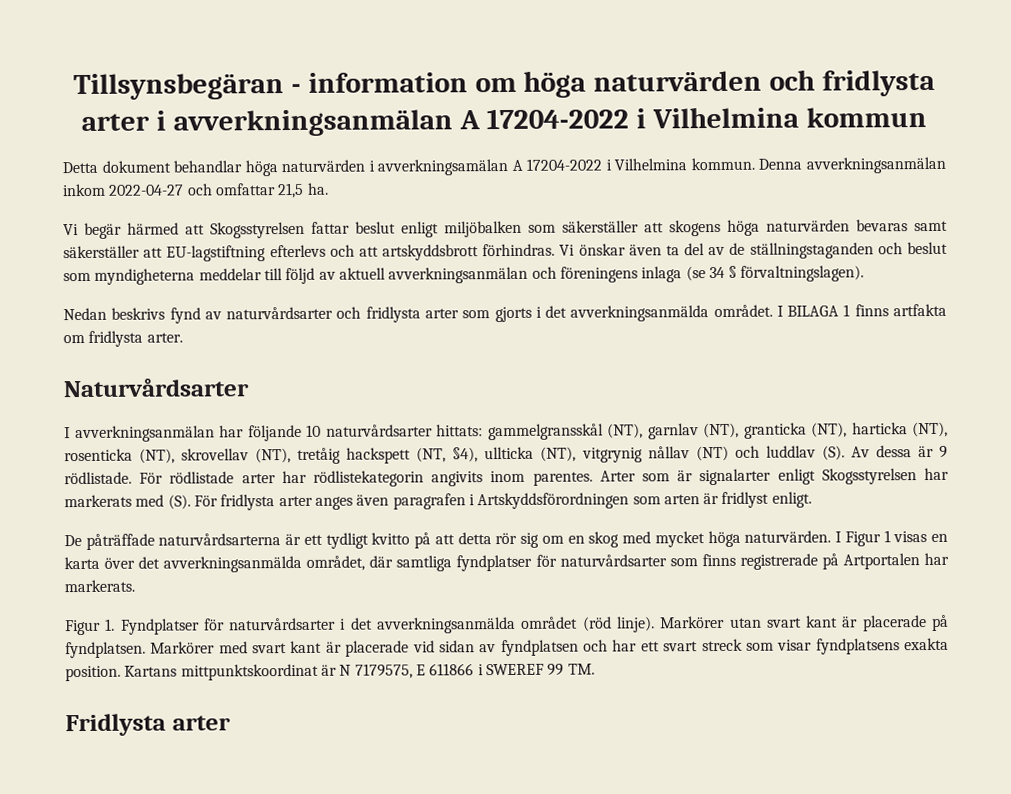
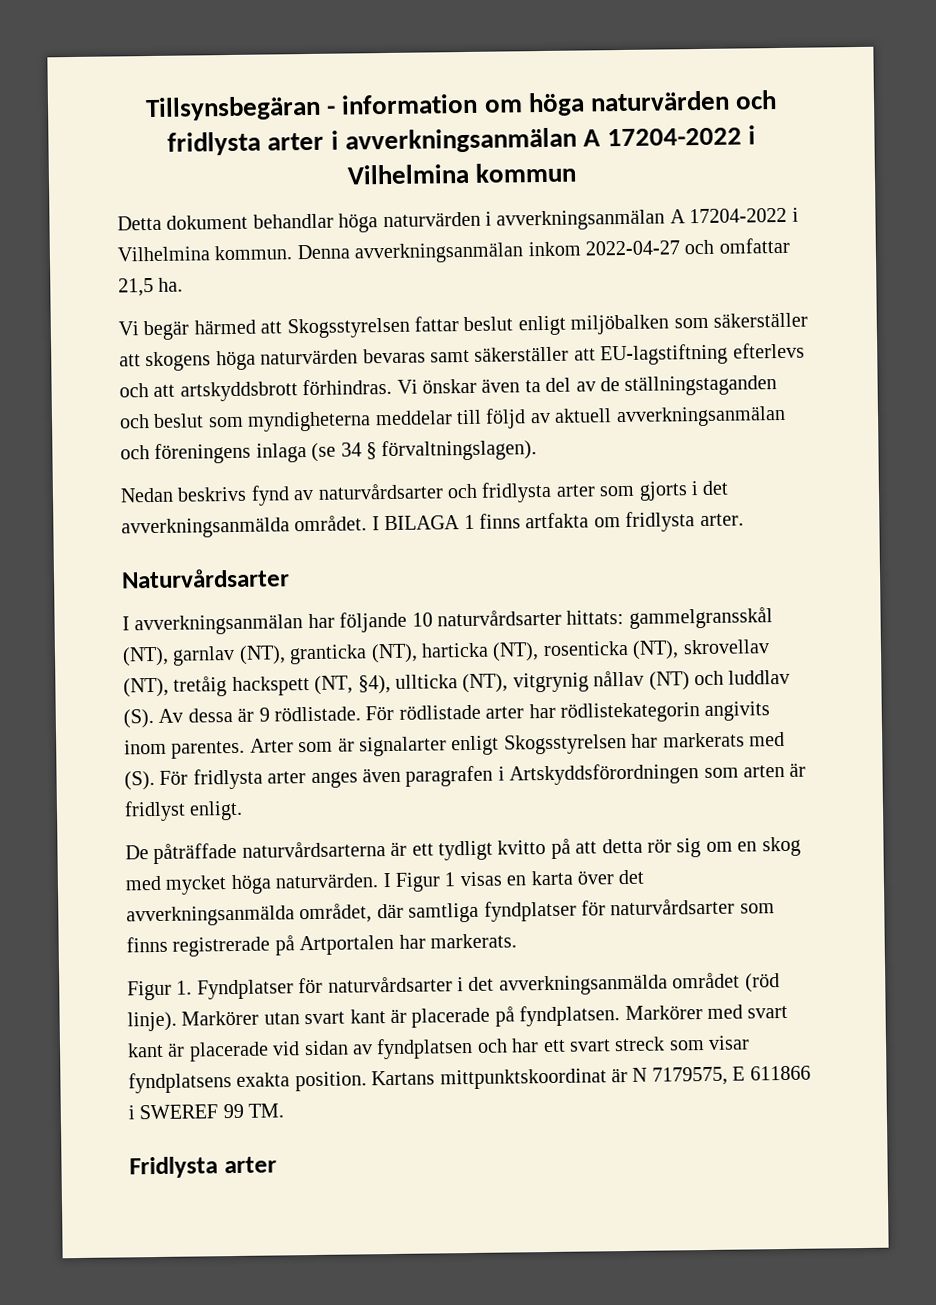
[377,158,509,176] avverkningsamälan -> [496,209,666,231] avverkningsanmälan

